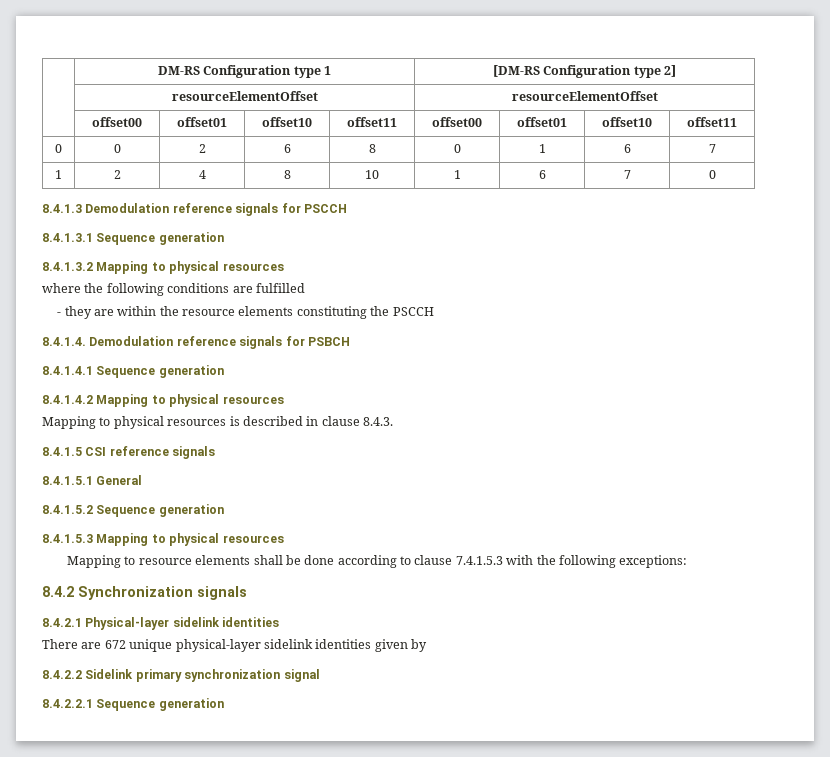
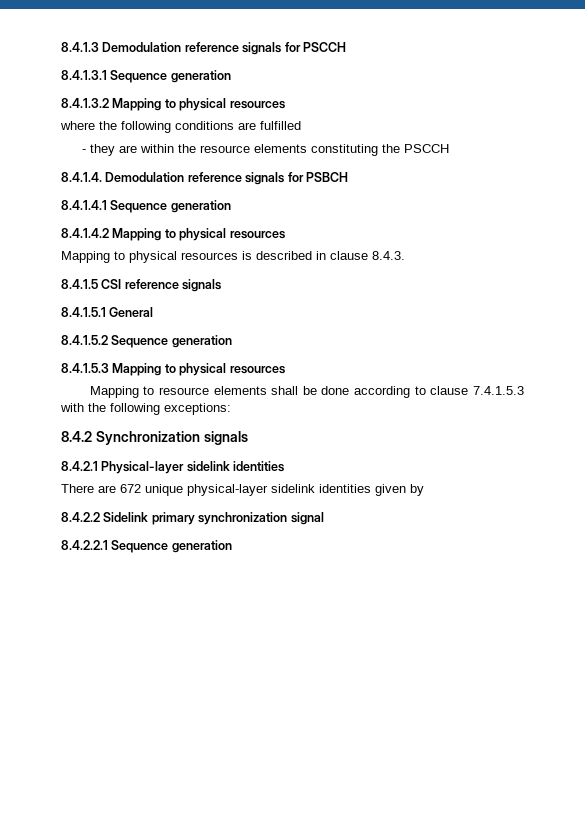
[157,65,332,78] [492,65,677,78] [171,91,318,101] [511,91,658,101] [92,117,142,127] [177,117,227,127] [262,117,312,127] [347,117,397,127] [432,117,482,127] [517,117,567,127] [602,117,652,127] [687,117,737,127] [55,144,62,153] [113,144,121,153] [198,144,206,153] [283,144,291,153] [368,144,376,153] [453,144,461,153] [538,144,546,153] [623,144,631,153] [708,144,716,153] [55,170,62,179] [113,170,121,179] [198,170,206,179] [283,170,291,179] [365,170,379,179] [453,170,461,179] [538,170,546,179] [623,170,631,179] [708,170,716,179] | DM-RS Configuration type 1 | [DM-RS Configuration type 2] // | resourceElementOffset | resourceElementOffset // | offset00 | offset01 | offset10 | offset11 | offset00 | offset01 | offset10 | offset11 // 0 | 0 | 2 | 6 | 8 | 0 | 1 | 6 | 7 // 1 | 2 | 4 | 8 | 10 | 1 | 6 | 7 | 0 // -> (61, 47) none

